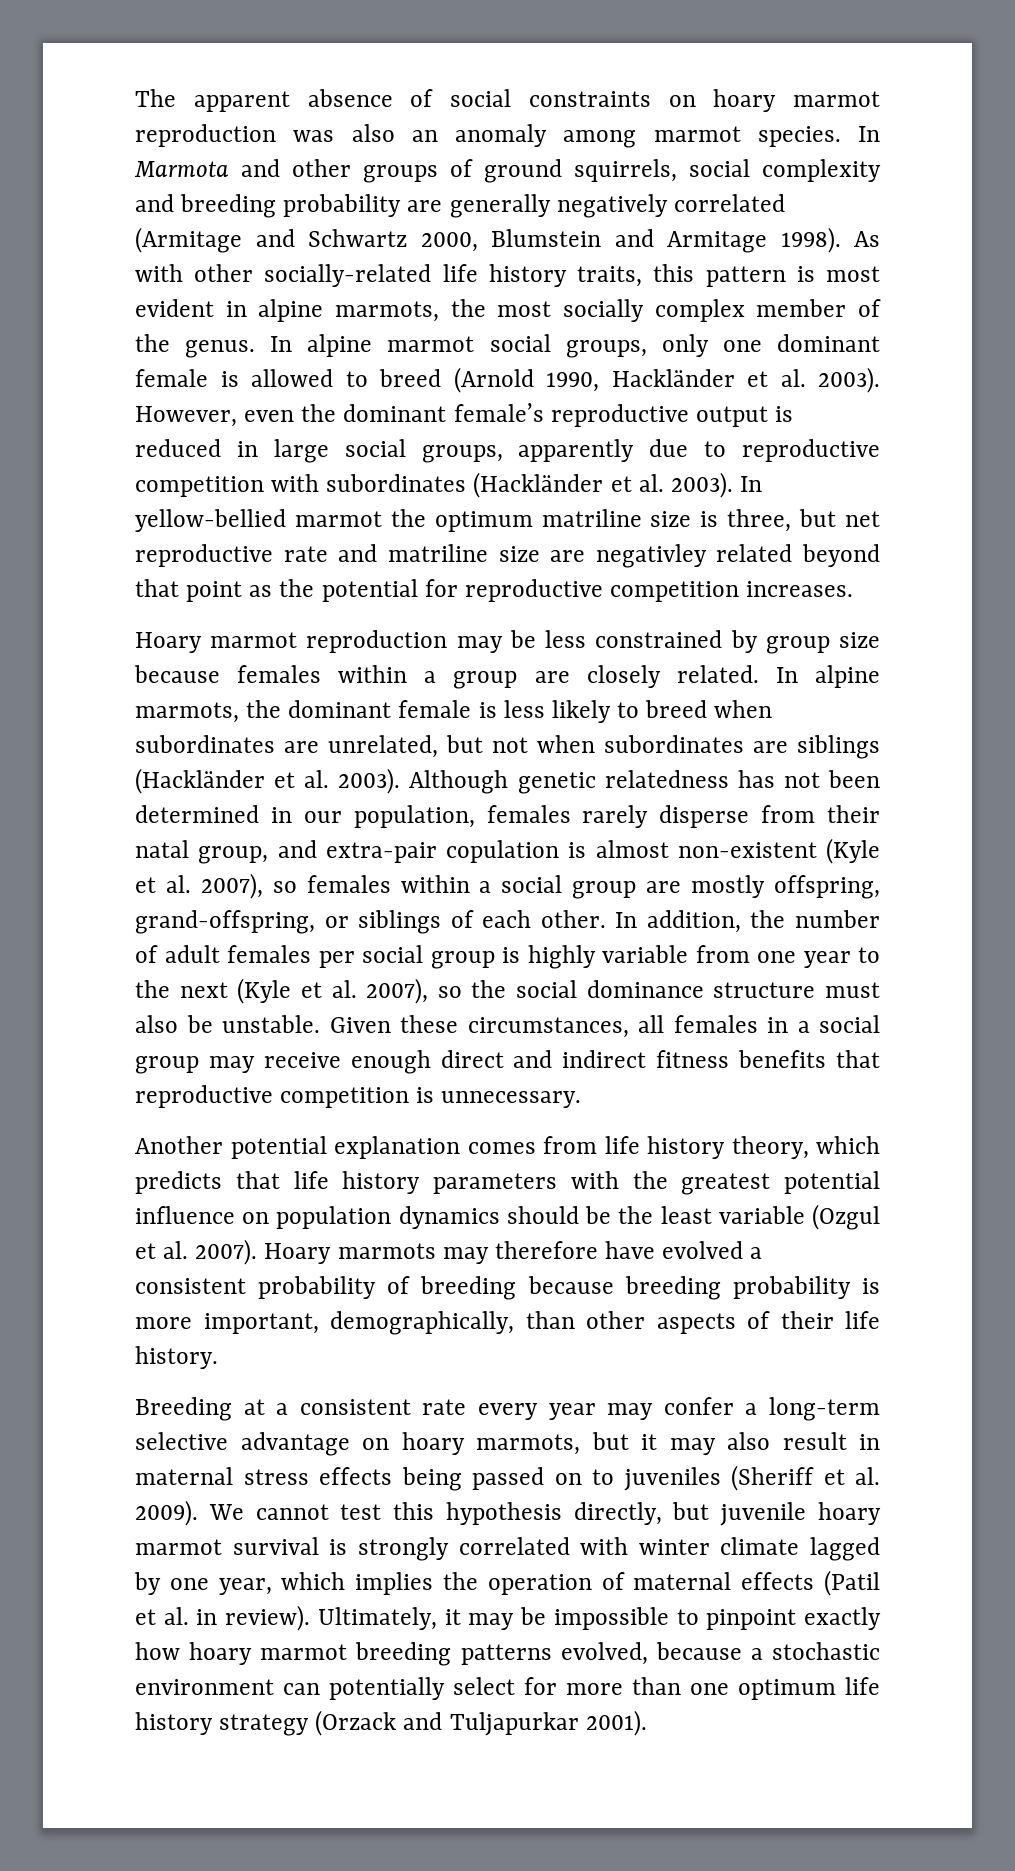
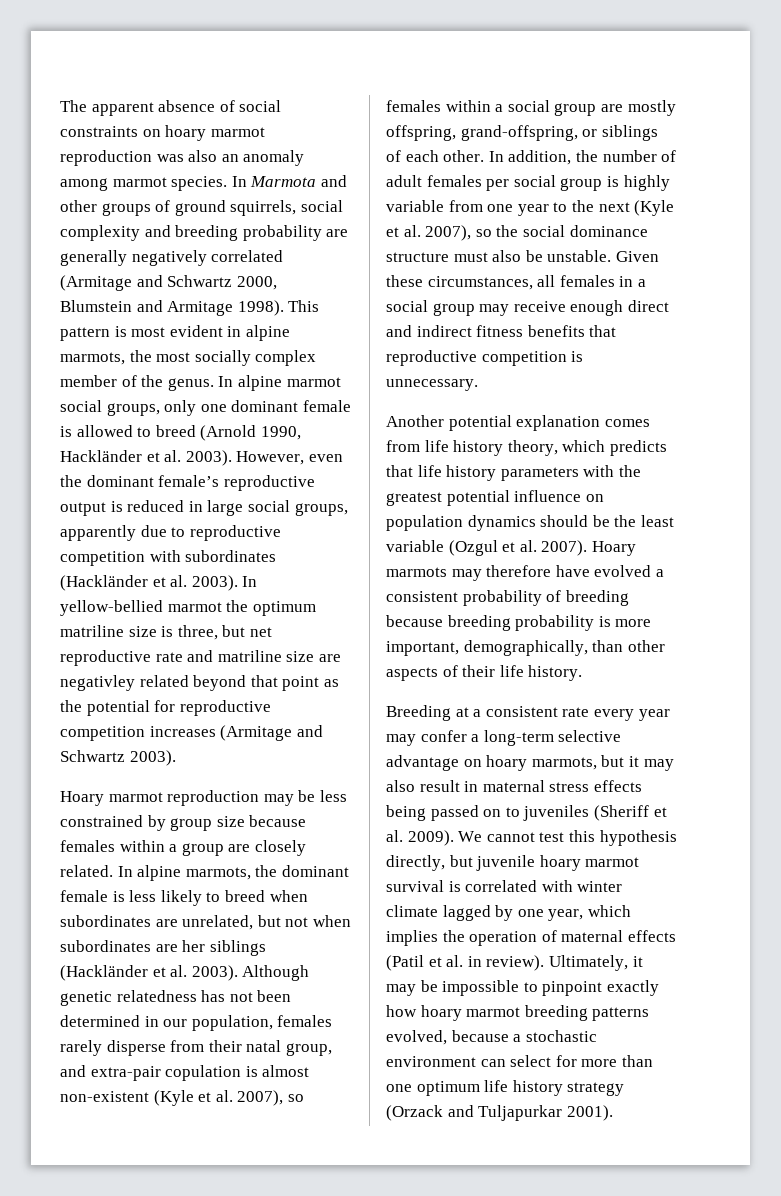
[854,231,880,247] [135,264,695,287] As with other socially-related life history traits, this -> [288,300,320,312] This
[746,581,854,597] increases. -> [149,725,323,741] [60,750,176,766] increases (Armitage and Schwartz 2003).
(788, 747) none -> [182,940,206,952] her
[357,1537,449,1561] strongly -> (461, 886) none
[329,1677,445,1700] potentially -> (506, 1063) none

